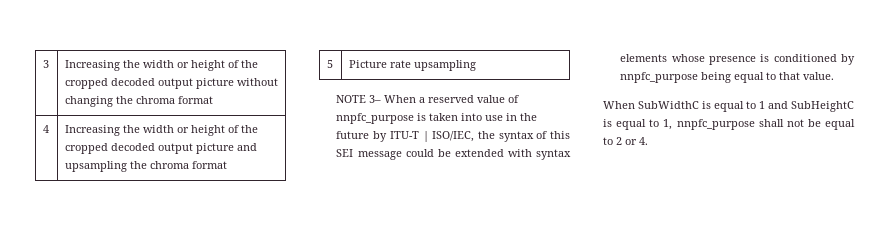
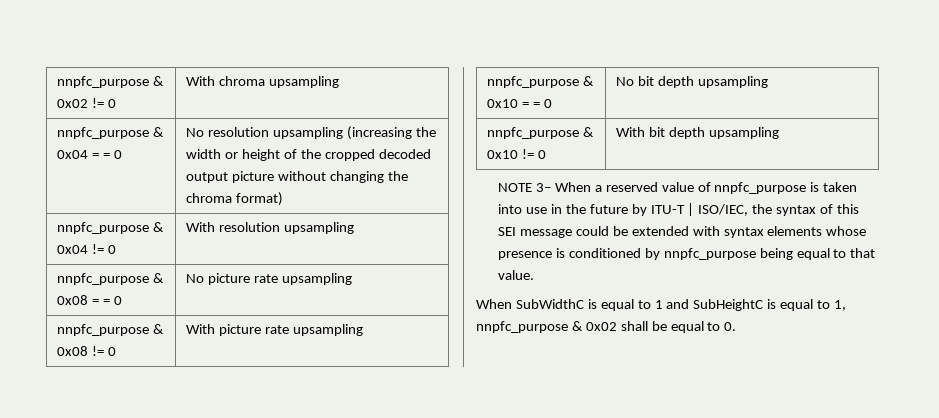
[42,60,49,68] [64,60,120,71] 3 | Increasing -> [57,76,165,88] [57,98,117,108] [186,76,340,88] [57,127,165,139] [57,150,123,159] [186,126,413,140] nnpfc_purpose & 0x02 != 0 | With chroma upsampling // nnpfc_purpose & 0x04 = = 0 | No resolution upsampling (increasing
[177,96,213,104] [42,125,49,133] [64,125,258,136] [64,143,257,154] [64,161,227,172] [326,60,333,68] [348,60,411,68] format // 4 | Increasing the width or height of the cropped decoded output picture and upsampling the chroma format // 5 | Picture rate -> [236,192,284,206] [57,222,165,234] [57,244,117,254] [186,222,355,234] [57,273,165,285] [57,295,123,305] [186,273,353,285] [57,324,165,336] [57,346,117,356] [186,324,364,336] [487,76,595,88] [487,99,553,108] [616,76,769,88] [487,127,595,139] [487,149,547,159] [616,127,706,139] format) // nnpfc_purpose & 0x04 != 0 | With resolution upsampling // nnpfc_purpose & 0x08 = = 0 | No picture rate upsampling // nnpfc_purpose & 0x08 != 0 | With picture rate upsampling // nnpfc_purpose & 0x10 = = 0 | No bit depth upsampling // nnpfc_purpose & 0x10 != 0 | With bit depth
[758,119,855,130] [603,137,648,145] shall not be equal to 2 or 4. -> [571,321,737,333] & 0x02 shall be equal to 0.

